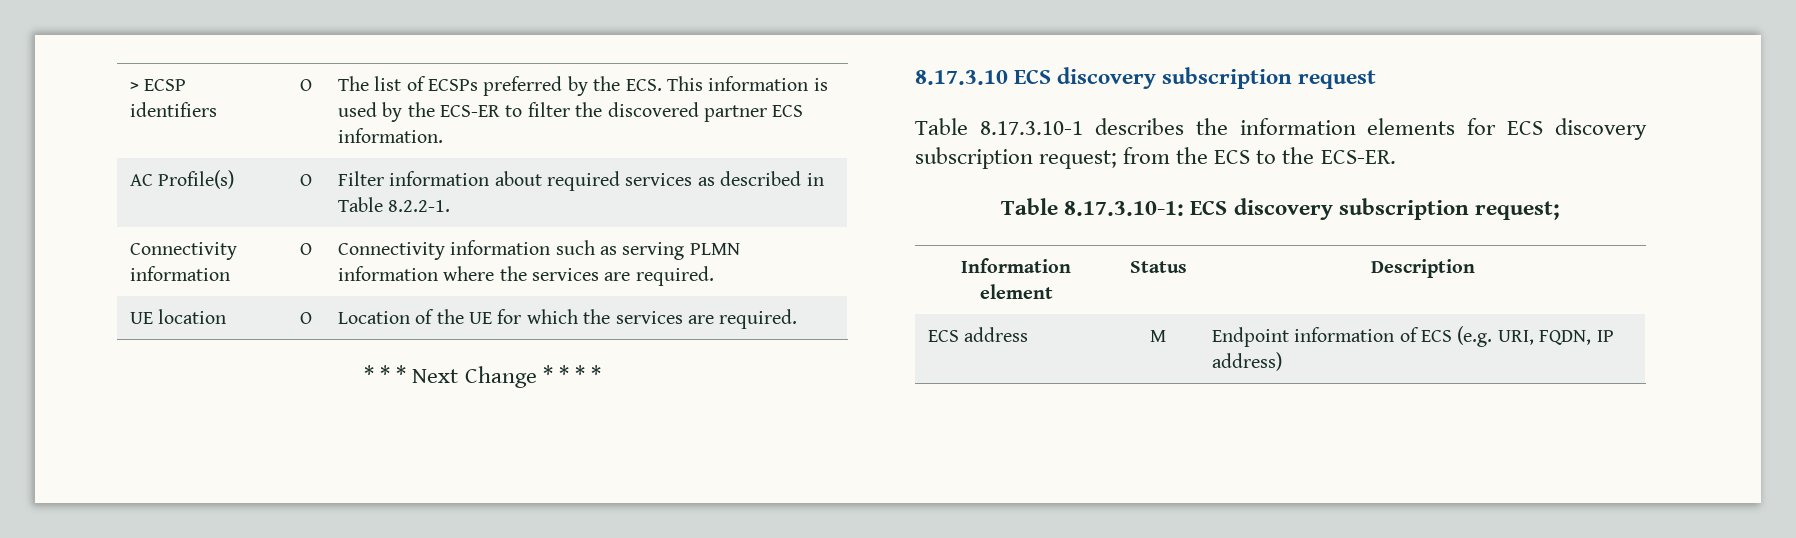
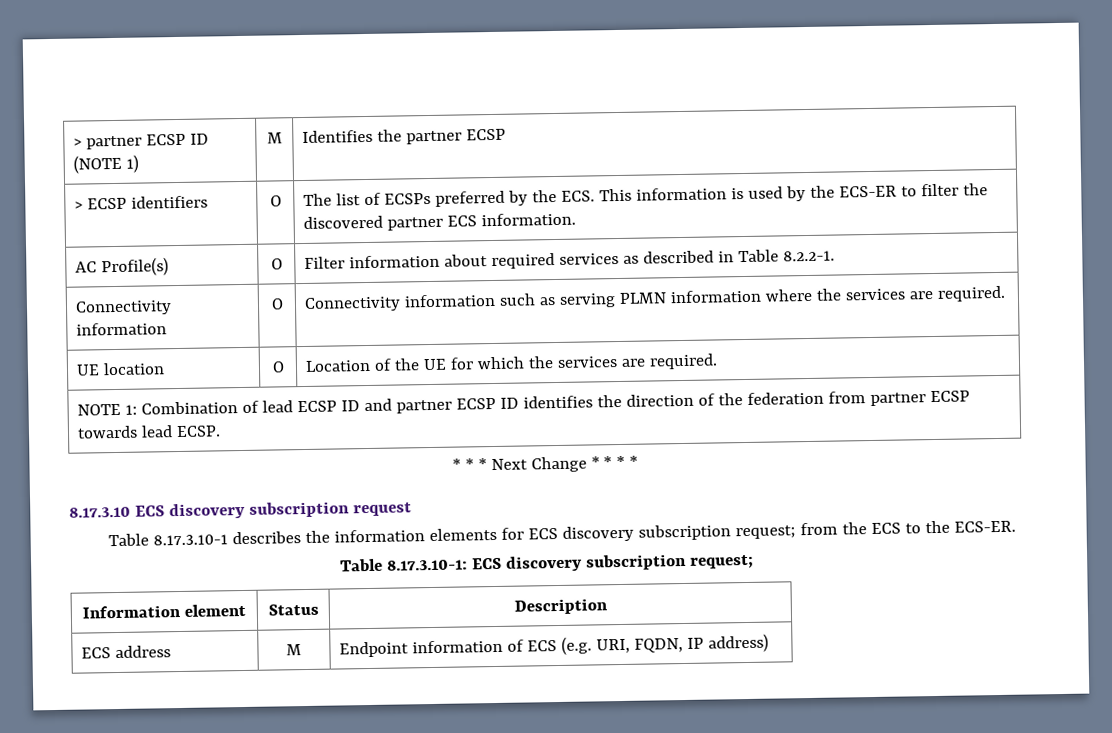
[129,82,139,91] > -> [73,133,210,150] [73,154,140,174] [266,132,283,144] [302,128,507,145] [74,201,84,210] > partner ECSP ID (NOTE 1) | M | Identifies the partner ECSP // >
(798, 319) none -> [77,390,971,416] [77,425,222,439] // NOTE 1: Combination of lead ECSP ID and partner ECSP ID identifies the direction of the federation from partner ECSP towards lead ECSP.

